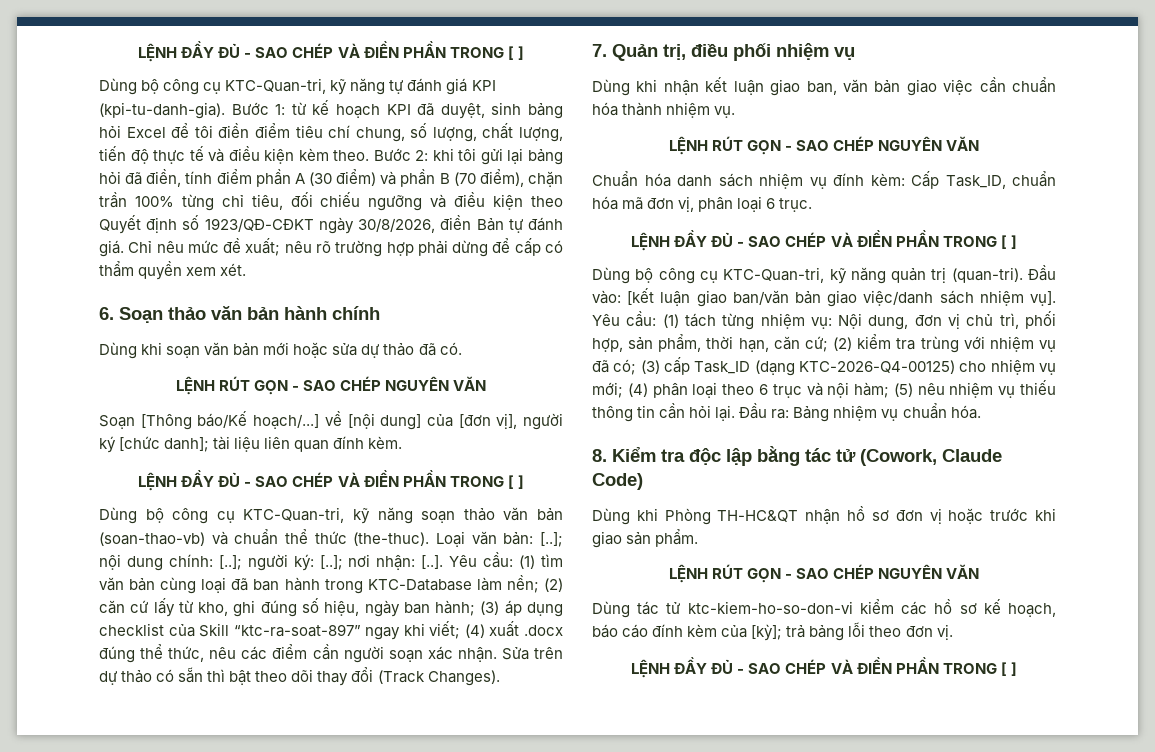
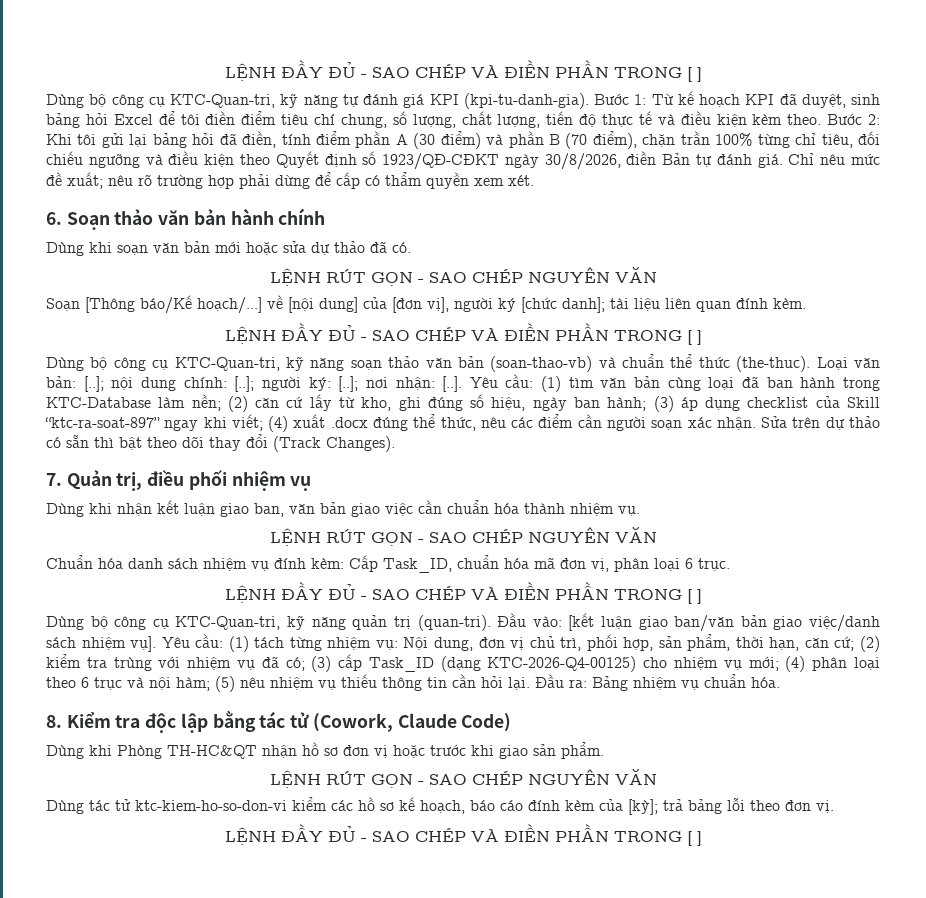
[291,102,306,115] từ -> [651,93,674,105] Từ
[432,148,454,161] khi -> [46,134,72,145] Khi

